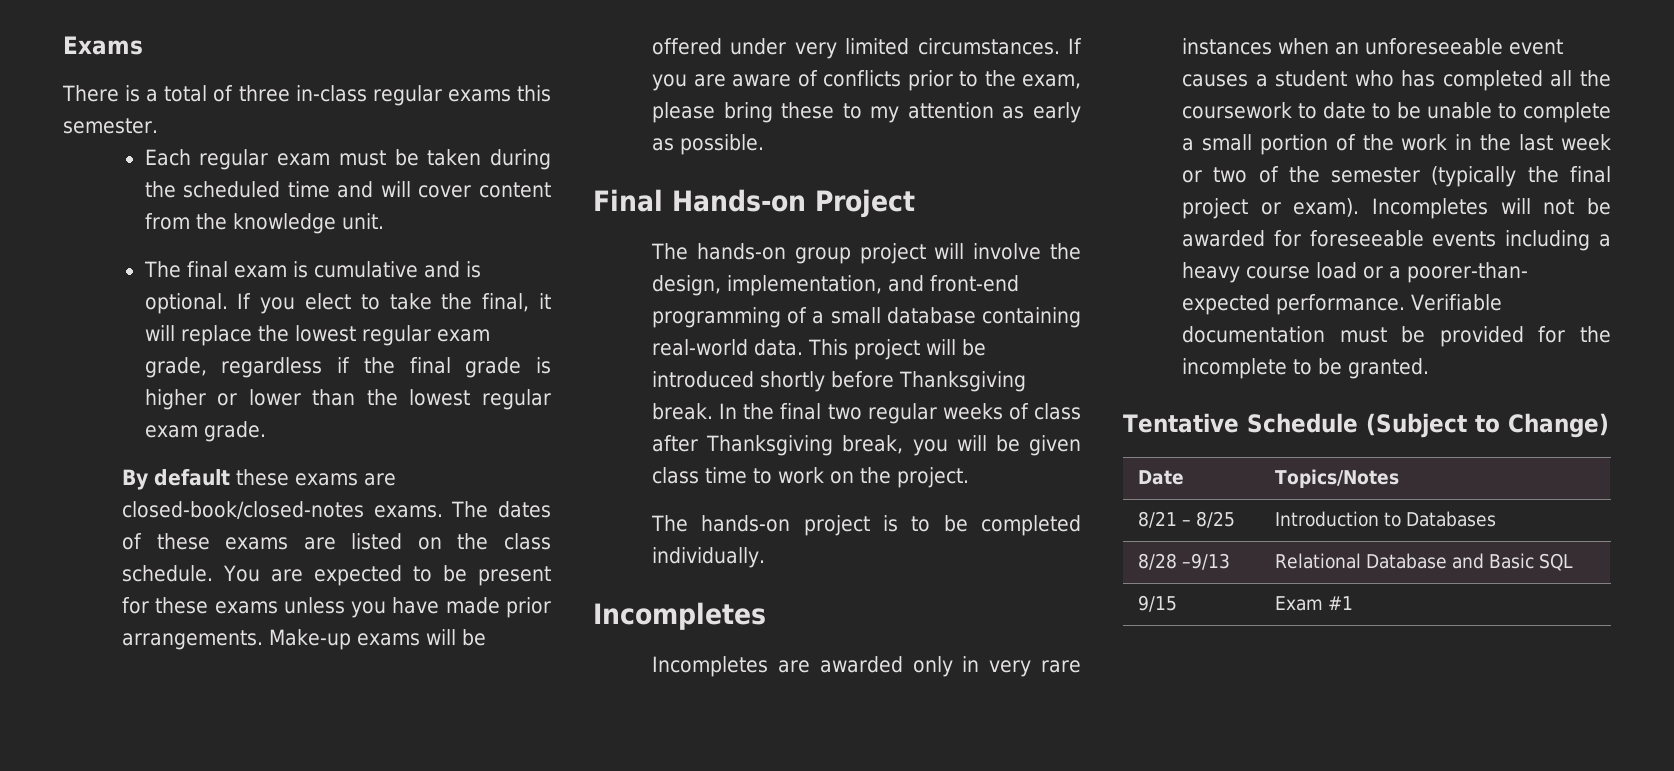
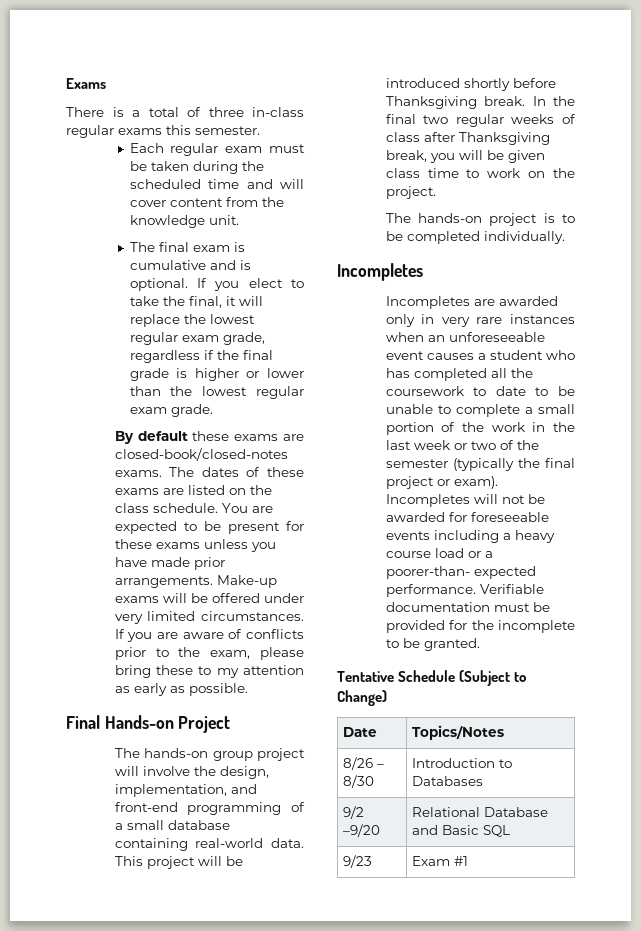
[1138,511,1236,528] 8/21 – 8/25 -> [343,757,385,770] [343,775,375,788] 8/26 – 8/30
[1138,553,1231,570] 8/28 –9/13 -> [343,806,365,819] [343,824,381,837] 9/2 –9/20
[1138,595,1178,612] 9/15 -> [343,855,373,868] 9/23

